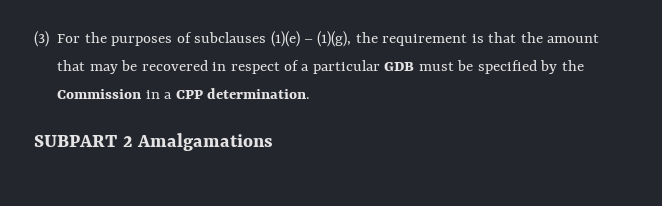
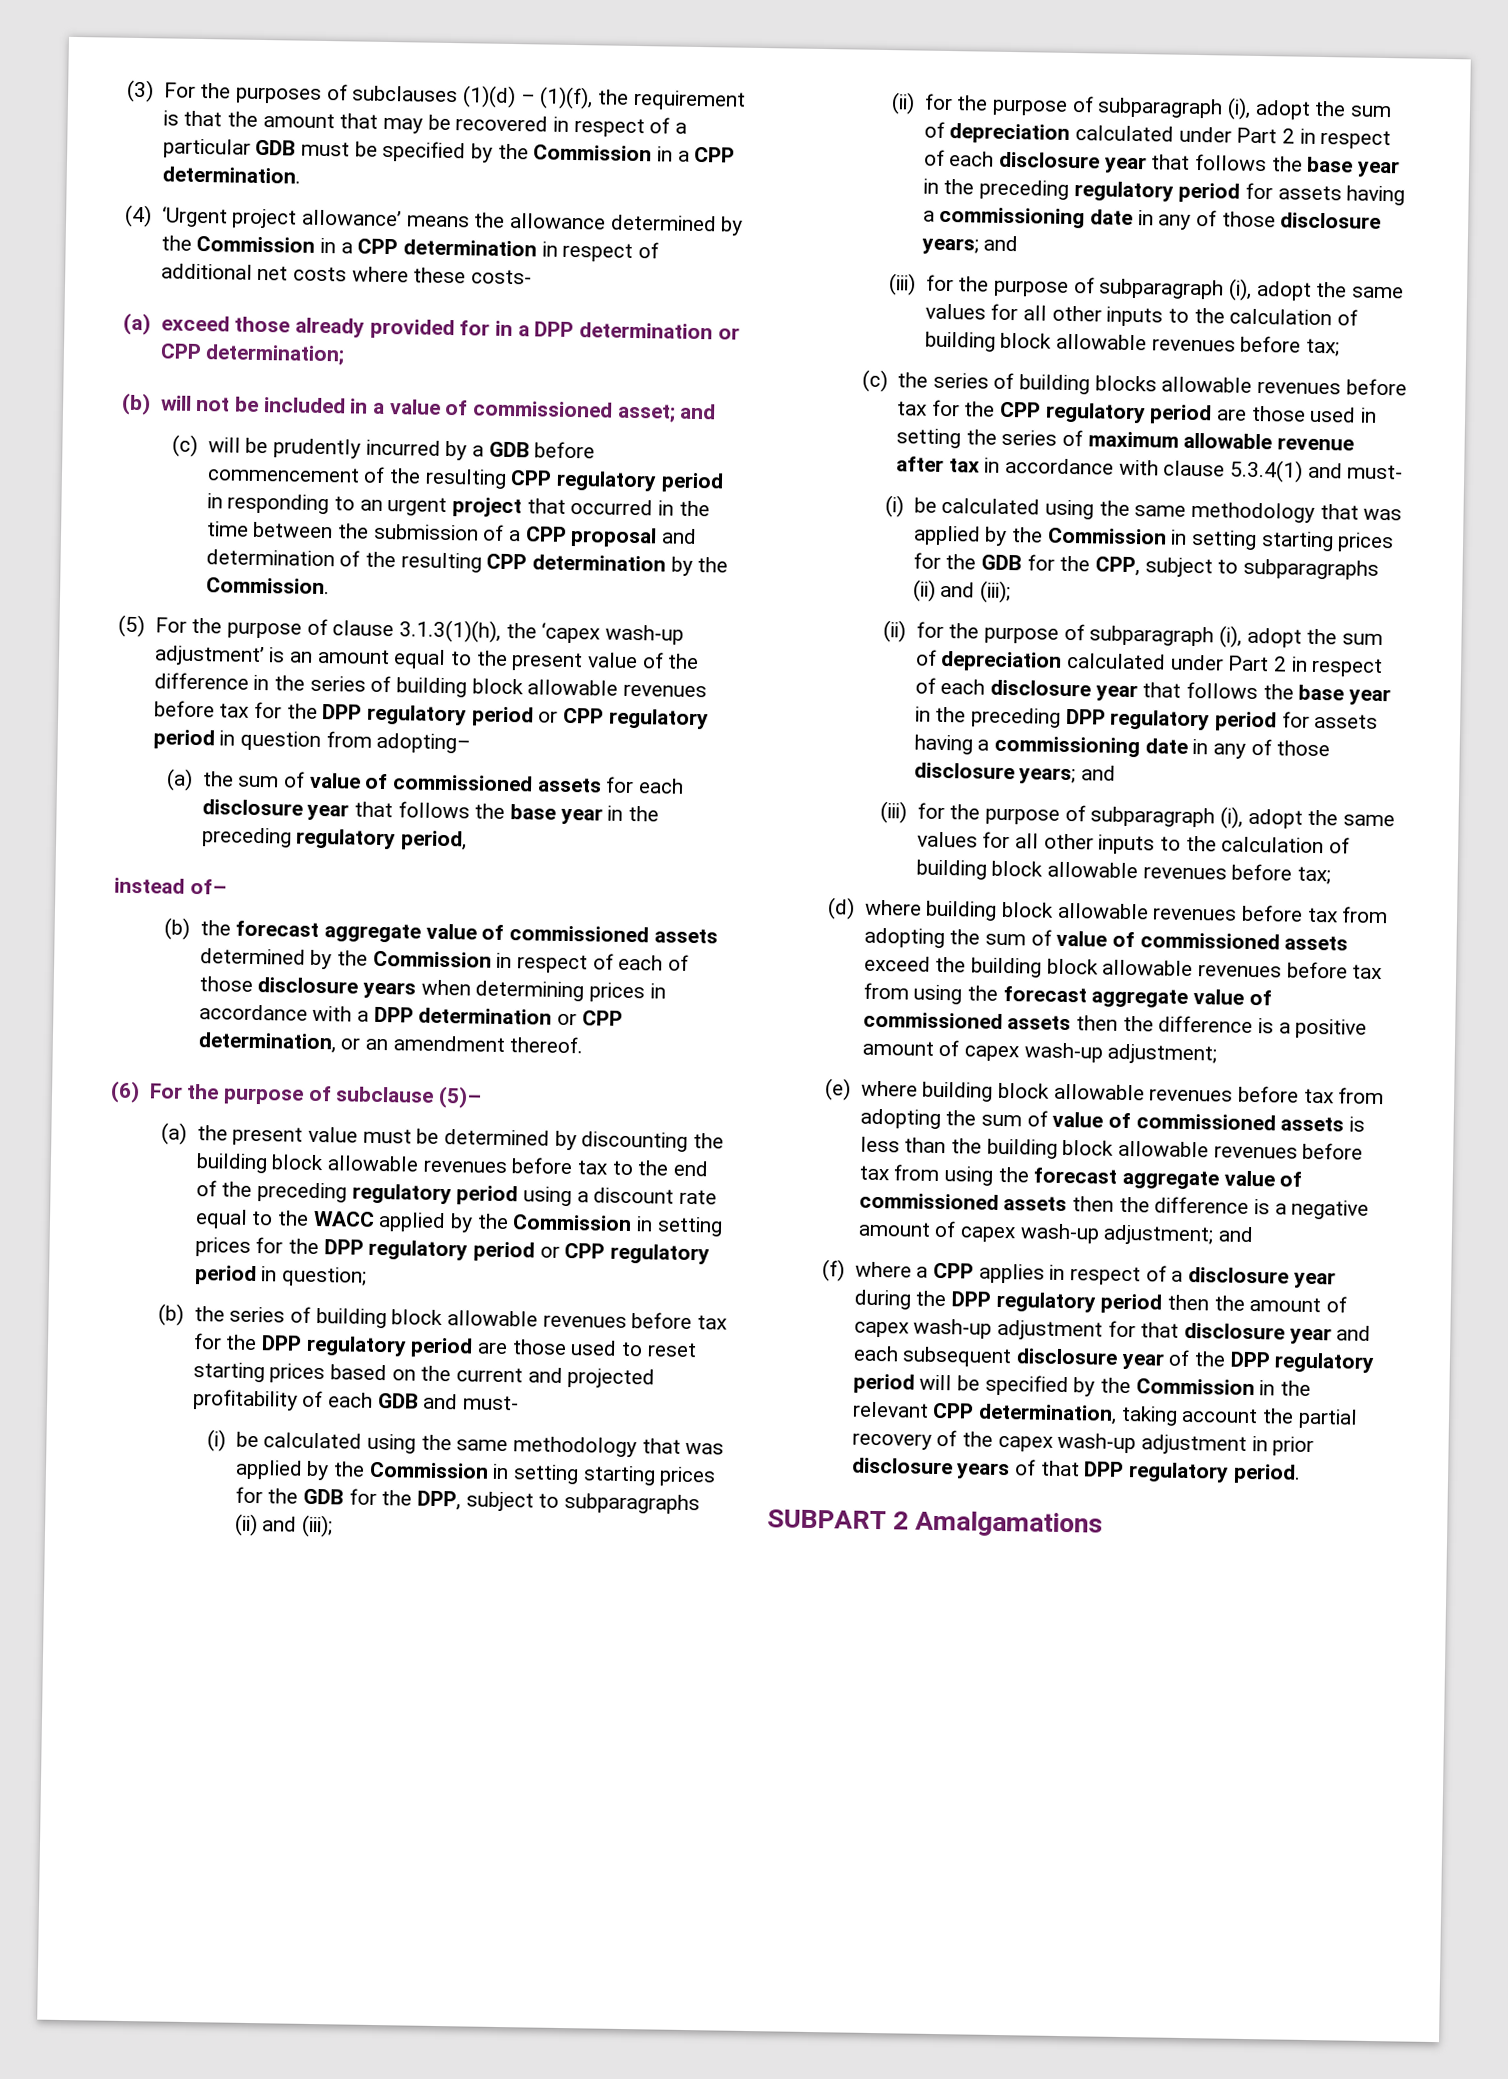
[270,31,352,47] (1)(e) – (1)(g), -> [461,85,594,110] (1)(d) – (1)(f),
(311, 93) none -> [124,204,744,236] [160,235,659,262] [160,263,532,285] [123,312,740,340] [159,343,346,366] [121,392,717,423] [172,434,596,461] [206,466,724,493] [206,493,710,518] [206,521,697,548] [205,549,729,576] [205,577,330,595] [118,614,684,645] [153,645,700,672] [153,672,707,698] [153,700,709,730] [152,729,472,754] [166,768,684,794] [201,799,659,825] [201,827,467,851] [114,877,227,895] [164,917,718,944] [199,948,689,974] [198,976,666,1003] [198,1004,623,1026] [197,1032,585,1054] [110,1080,482,1109] [161,1122,724,1152] [195,1153,709,1177] [195,1180,717,1207] [194,1209,723,1237] [194,1237,710,1265] [194,1265,367,1287] [158,1303,727,1330] [192,1333,697,1358] [192,1362,656,1389] [191,1389,519,1411] [207,1429,725,1458] [234,1459,717,1487] [234,1486,700,1515] [233,1513,333,1538] [891,92,1392,120] [923,121,1392,150] [923,149,1400,178] [922,178,1406,206] [922,206,1382,230] [920,235,1019,255] [888,273,1404,301] [924,303,1358,327] [924,331,1340,357] [861,369,1407,396] [897,399,1378,425] [896,428,1355,451] [896,456,1404,483] [885,495,1403,523] [912,525,1395,553] [912,552,1379,580] [912,579,1011,604] [883,620,1383,648] [915,649,1384,678] [914,677,1391,706] [914,706,1379,732] [913,734,1331,759] [913,762,1116,785] [880,801,1395,829] [916,831,1350,855] [915,859,1331,885] [827,897,1389,924] [863,927,1349,951] [863,955,1383,980] [862,982,1272,1008] [862,1011,1368,1039] [861,1039,1218,1065] [825,1078,1385,1105] [859,1108,1365,1132] [859,1136,1364,1160] [858,1164,1303,1190] [858,1192,1370,1220] [857,1220,1254,1246] [822,1259,1336,1289] [853,1289,1347,1314] [853,1318,1372,1345] [852,1345,1376,1374] [852,1373,1311,1397] [851,1401,1358,1429] [851,1429,1315,1457] [851,1457,1301,1484] // (4) ‘Urgent project allowance’ means the allowance determined by the Commission in a CPP determination in respect of additional net costs where these costs- // (a) exceed those already provided for in a DPP determination or CPP determination; // (b) will not be included in a value of commissioned asset; and // (c) will be prudently incurred by a GDB before commencement of the resulting CPP regulatory period in responding to an urgent project that occurred in the time between the submission of a CPP proposal and determination of the resulting CPP determination by the Commission. // (5) For the purpose of clause 3.1.3(1)(h), the ‘capex wash-up adjustment’ is an amount equal to the present value of the difference in the series of building block allowable revenues before tax for the DPP regulatory period or CPP regulatory period in question from adopting– // (a) the sum of value of commissioned assets for each disclosure year that follows the base year in the preceding regulatory period, // instead of– // (b) the forecast aggregate value of commissioned assets determined by the Commission in respect of each of those disclosure years when determining prices in accordance with a DPP determination or CPP determination, or an amendment thereof. // (6) For the purpose of subclause (5)– // (a) the present value must be determined by discounting the building block allowable revenues before tax to the end of the preceding regulatory period using a discount rate equal to the WACC applied by the Commission in setting prices for the DPP regulatory period or CPP regulatory period in question; // (b) the series of building block allowable revenues before tax for the DPP regulatory period are those used to reset starting prices based on the current and projected profitability of each GDB and must- // (i) be calculated using the same methodology that was applied by the Commission in setting starting prices for the GDB for the DPP, subject to subparagraphs (ii) and (iii); // (ii) for the purpose of subparagraph (i), adopt the sum of depreciation calculated under Part 2 in respect of each disclosure year that follows the base year in the preceding regulatory period for assets having a commissioning date in any of those disclosure years; and // (iii) for the purpose of subparagraph (i), adopt the same values for all other inputs to the calculation of building block allowable revenues before tax; // (c) the series of building blocks allowable revenues before tax for the CPP regulatory period are those used in setting the series of maximum allowable revenue after tax in accordance with clause 5.3.4(1) and must- // (i) be calculated using the same methodology that was applied by the Commission in setting starting prices for the GDB for the CPP, subject to subparagraphs (ii) and (iii); // (ii) for the purpose of subparagraph (i), adopt the sum of depreciation calculated under Part 2 in respect of each disclosure year that follows the base year in the preceding DPP regulatory period for assets having a commissioning date in any of those disclosure years; and // (iii) for the purpose of subparagraph (i), adopt the same values for all other inputs to the calculation of building block allowable revenues before tax; // (d) where building block allowable revenues before tax from adopting the sum of value of commissioned assets exceed the building block allowable revenues before tax from using the forecast aggregate value of commissioned assets then the difference is a positive amount of capex wash-up adjustment; // (e) where building block allowable revenues before tax from adopting the sum of value of commissioned assets is less than the building block allowable revenues before tax from using the forecast aggregate value of commissioned assets then the difference is a negative amount of capex wash-up adjustment; and // (f) where a CPP applies in respect of a disclosure year during the DPP regulatory period then the amount of capex wash-up adjustment for that disclosure year and each subsequent disclosure year of the DPP regulatory period will be specified by the Commission in the relevant CPP determination, taking account the partial recovery of the capex wash-up adjustment in prior disclosure years of that DPP regulatory period.

